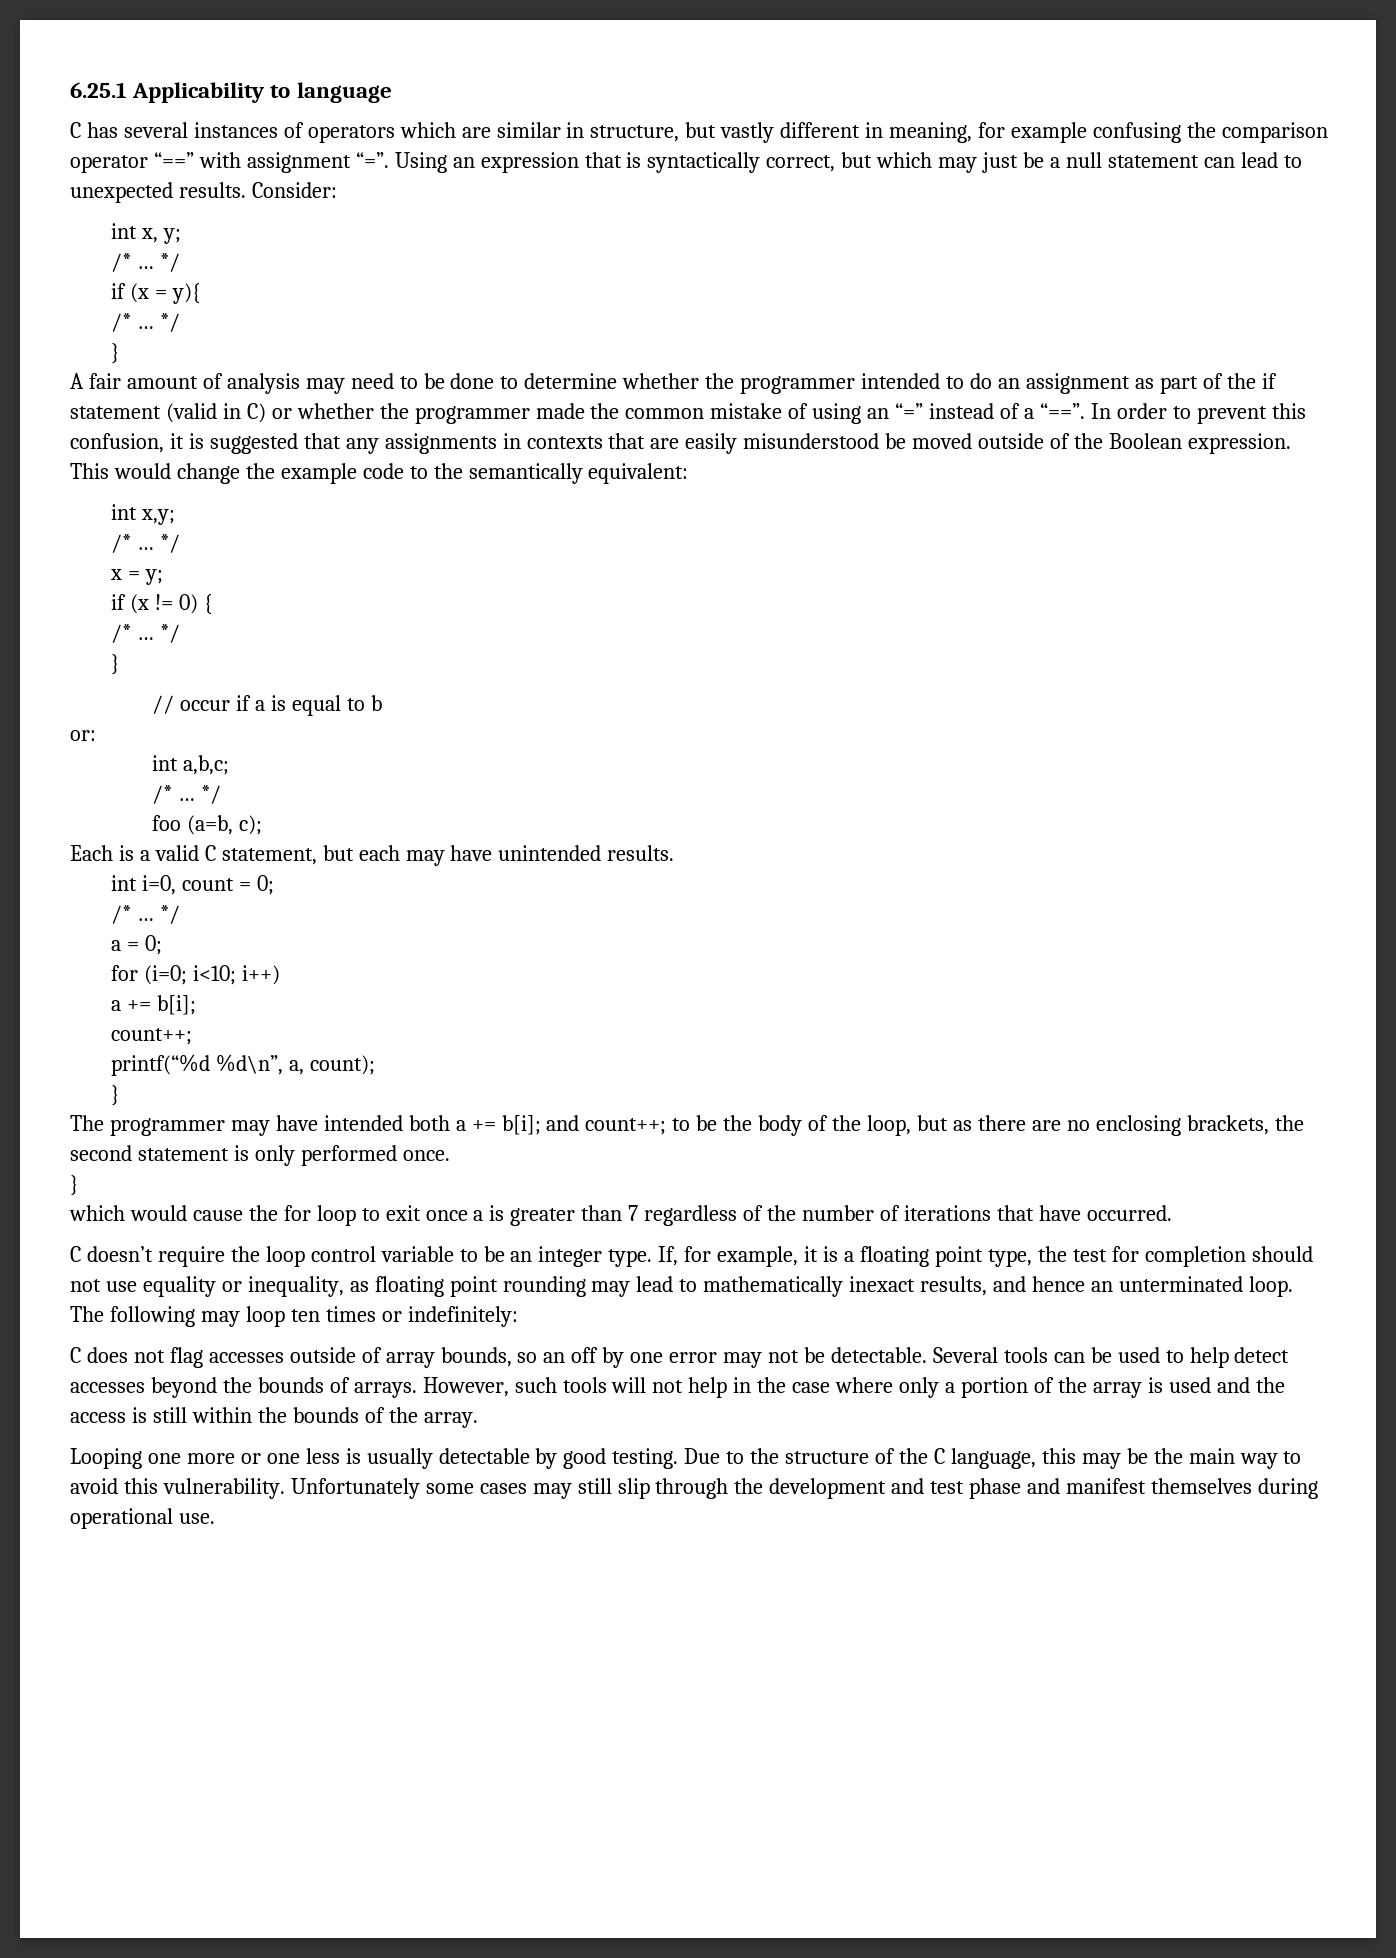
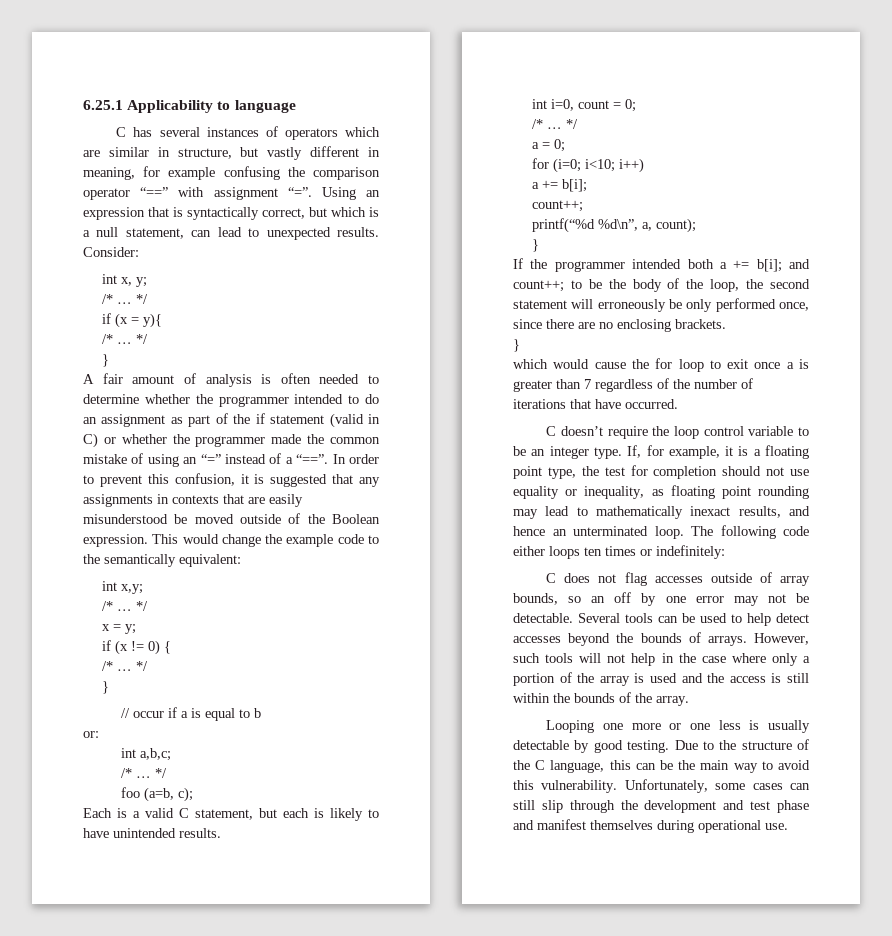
[938,152,1045,173] may just be -> [369,207,379,217] is
[1107,155,1199,168] statement -> [125,228,184,239] statement,
[305,373,495,394] may need to be done -> [261,373,360,384] is often needed
[405,850,445,866] may -> [314,808,379,821] is likely to
[70,1115,318,1136] The programmer may have -> [513,258,625,272] If the programmer
[916,1115,1304,1136] [70,1145,450,1166] but as there are no enclosing brackets, the second statement is only performed once. -> [746,279,810,289] [513,298,809,312] [513,319,726,332] the second statement will erroneously be only performed once, since there are no enclosing brackets.
[200,1306,285,1327] may loop -> [783,526,809,536] [513,546,580,559] code either loops
[1081,1453,1121,1469] may -> [635,763,656,770] can
[290,1478,420,1499] Unfortunately -> [624,779,708,793] Unfortunately,
[532,1483,572,1499] may -> [790,783,810,790] can

